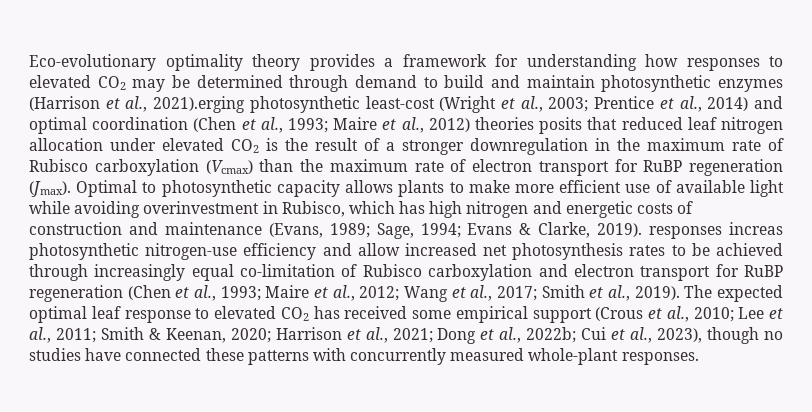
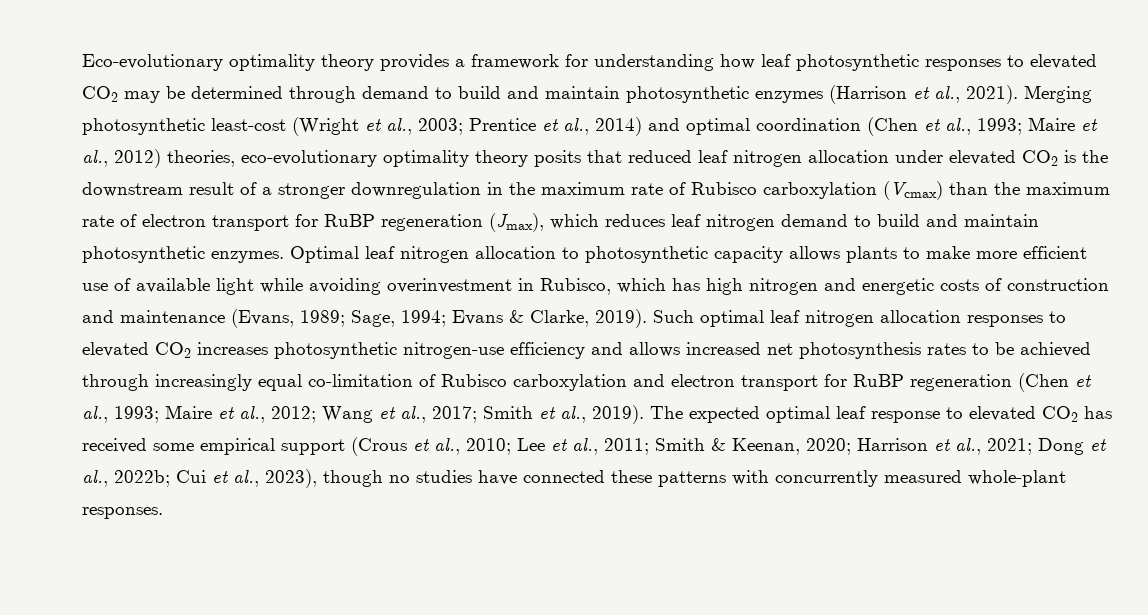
(678, 60) none -> [761,54,919,71] leaf photosynthetic
[153,96,246,113] 2021).erging -> [966,85,1092,104] 2021). Merging
[474,117,534,130] theories -> [167,150,528,167] theories, eco-evolutionary optimality theory
(308, 144) none -> [82,182,183,197] downstream
[29,180,138,197] (Jmax). Optimal -> [489,213,1039,232] [82,246,556,263] (Jmax), which reduces leaf nitrogen demand to build and maintain photosynthetic enzymes. Optimal leaf nitrogen allocation
[649,222,783,239] responses increas -> [653,310,1066,327] [82,342,268,358] Such optimal leaf nitrogen allocation responses to elevated CO2 increases
[357,243,400,256] allow -> [629,342,680,357] allows

